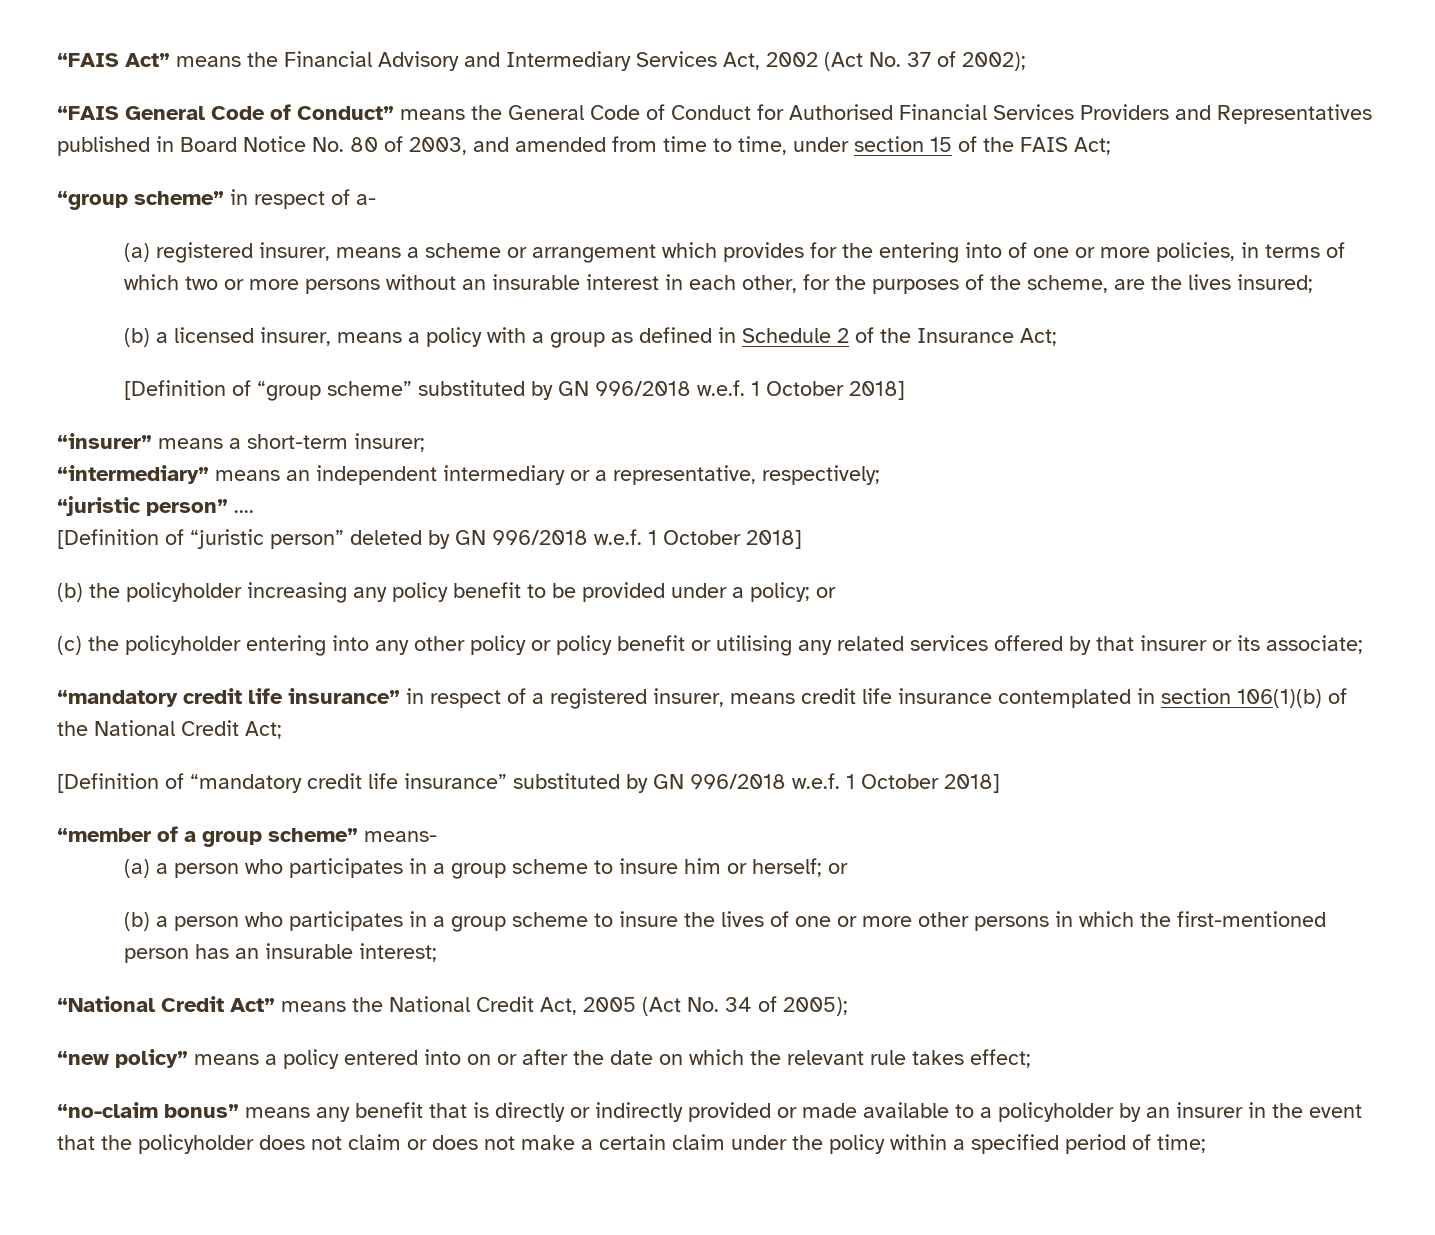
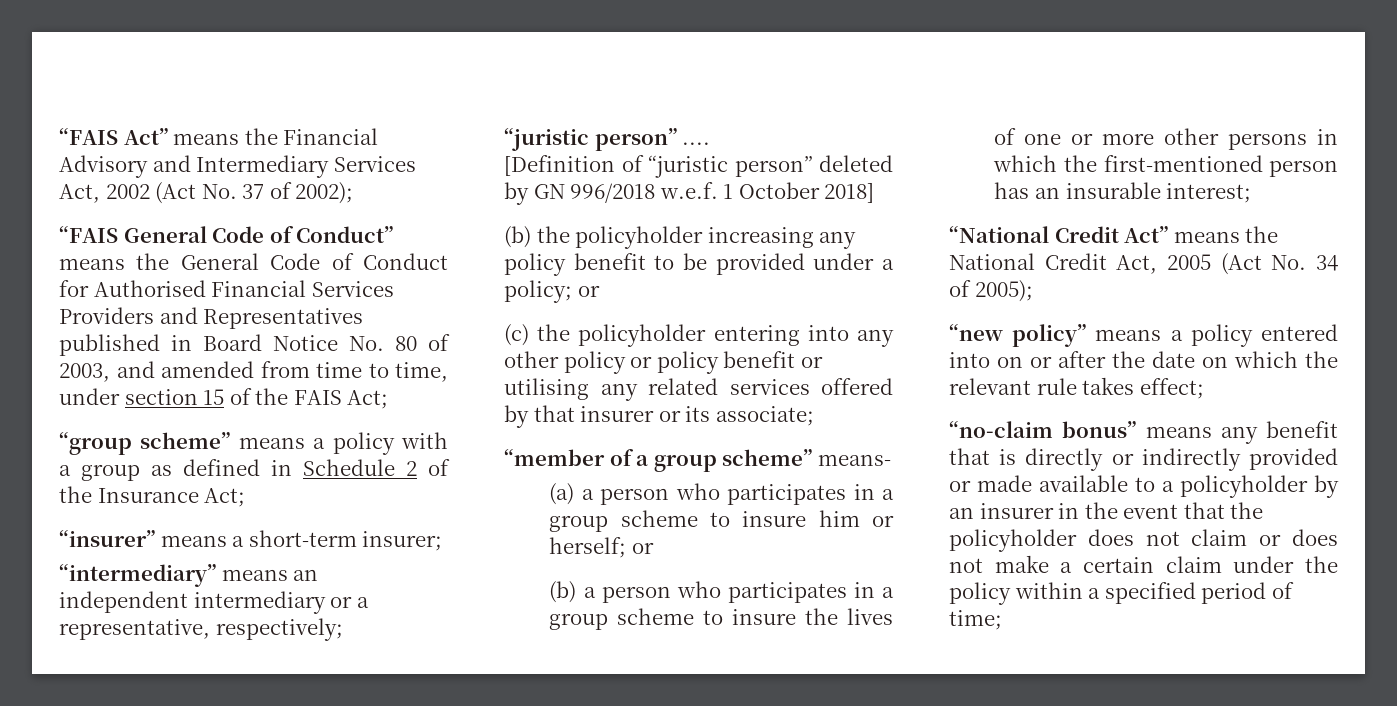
[230,189,376,209] [123,242,1345,263] [123,274,1313,294] [123,327,331,347] in respect of a- // (a) registered insurer, means a scheme or arrangement which provides for the entering into of one or more policies, in terms of which two or more persons without an insurable interest in each other, for the purposes of the scheme, are the lives insured; // (b) a licensed insurer, -> (231, 440) none
[123,380,905,401] // [Definition of “group scheme” substituted by GN 996/2018 w.e.f. 1 October 2018] -> (246, 497) none
[57,688,1347,709] [57,720,282,739] [57,773,1000,793] // “mandatory credit life insurance” in respect of a registered insurer, means credit life insurance contemplated in section 106(1)(b) of the National Credit Act; // [Definition of “mandatory credit life insurance” substituted by GN 996/2018 w.e.f. 1 October 2018] -> (814, 416) none

